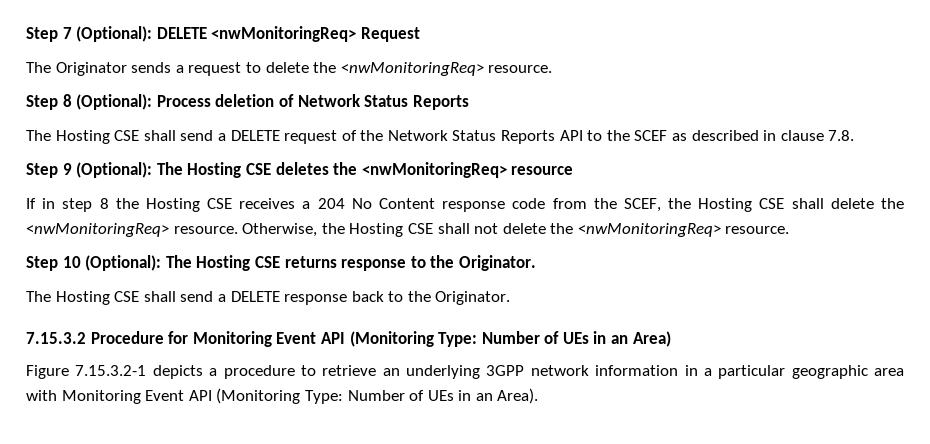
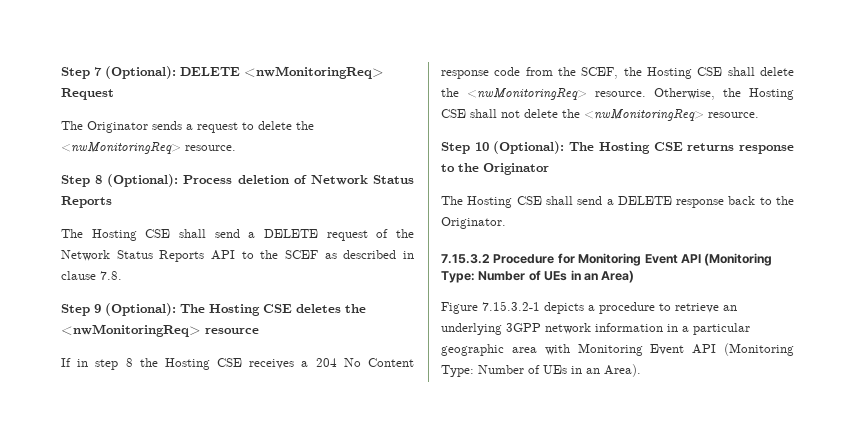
[458,255,536,271] Originator. -> [483,163,549,175] Originator

